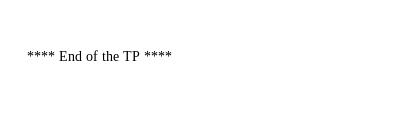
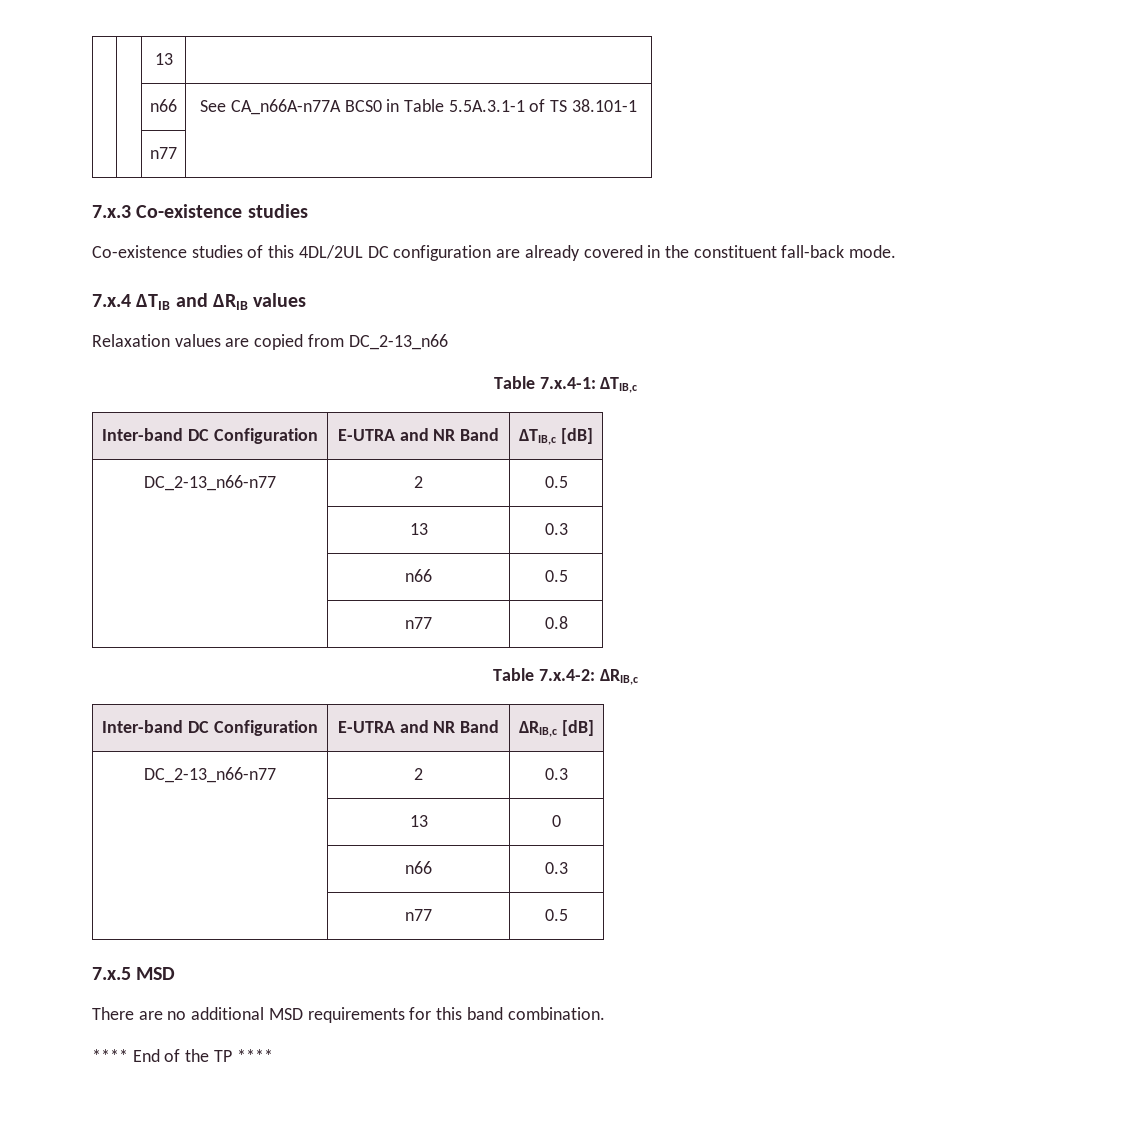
(27, 56) none -> [154,53,173,65] [150,99,177,112] [200,99,637,115] [150,147,177,159] [92,204,308,218] [92,245,897,261] [92,293,307,310] [92,334,448,350] [493,376,638,393] [102,428,318,444] [337,428,500,441] [519,428,593,445] [144,475,276,491] [414,476,423,488] [544,476,568,488] [409,523,428,535] [544,523,568,535] [405,569,432,582] [544,570,568,582] [405,617,432,629] [544,616,568,629] [493,668,638,685] [102,720,318,736] [337,720,500,733] [519,720,594,737] [144,767,276,783] [414,768,423,780] [545,768,568,780] [409,815,428,827] [552,815,561,827] [405,861,432,874] [545,862,568,874] [405,909,432,921] [545,909,568,921] [92,967,176,980] [92,1007,605,1023] | | 13 | // | | n66 | See CA_n66A-n77A BCS0 in Table 5.5A.3.1-1 of TS 38.101-1 // | | n77 | // 7.x.3 Co-existence studies // Co-existence studies of this 4DL/2UL DC configuration are already covered in the constituent fall-back mode. // 7.x.4 ∆TIB and ∆RIB values // Relaxation values are copied from DC_2-13_n66 // Table 7.x.4-1: ΔTIB,c // Inter-band DC Configuration | E-UTRA and NR Band | ΔTIB,c [dB] // DC_2-13_n66-n77 | 2 | 0.5 // | 13 | 0.3 // | n66 | 0.5 // | n77 | 0.8 // Table 7.x.4-2: ΔRIB,c // Inter-band DC Configuration | E-UTRA and NR Band | ΔRIB,c [dB] // DC_2-13_n66-n77 | 2 | 0.3 // | 13 | 0 // | n66 | 0.3 // | n77 | 0.5 // 7.x.5 MSD // There are no additional MSD requirements for this band combination. //

